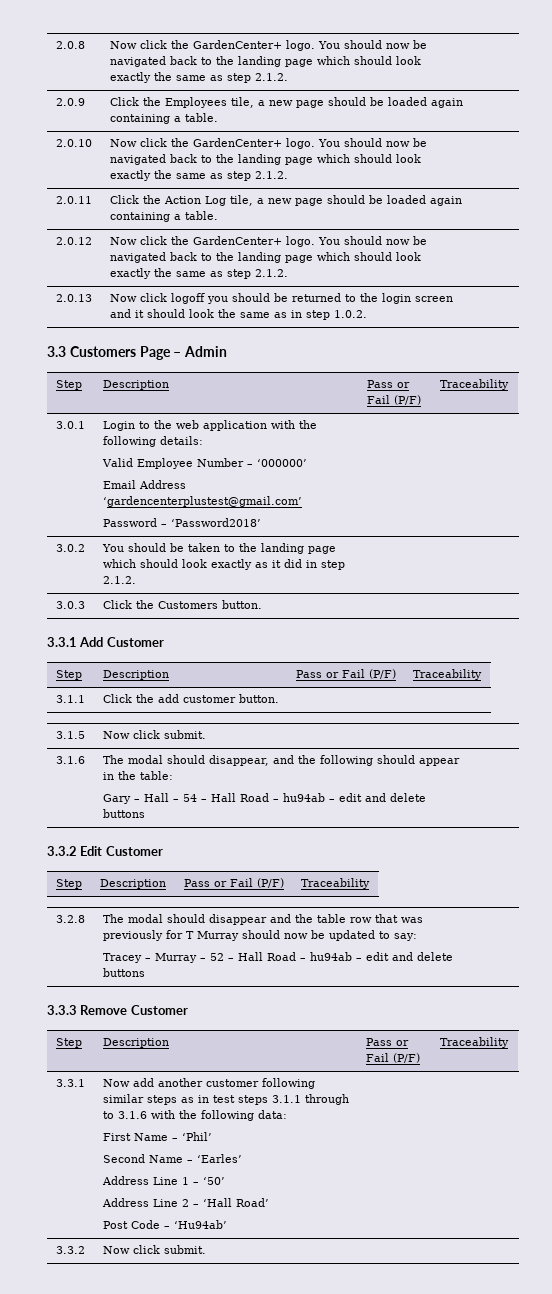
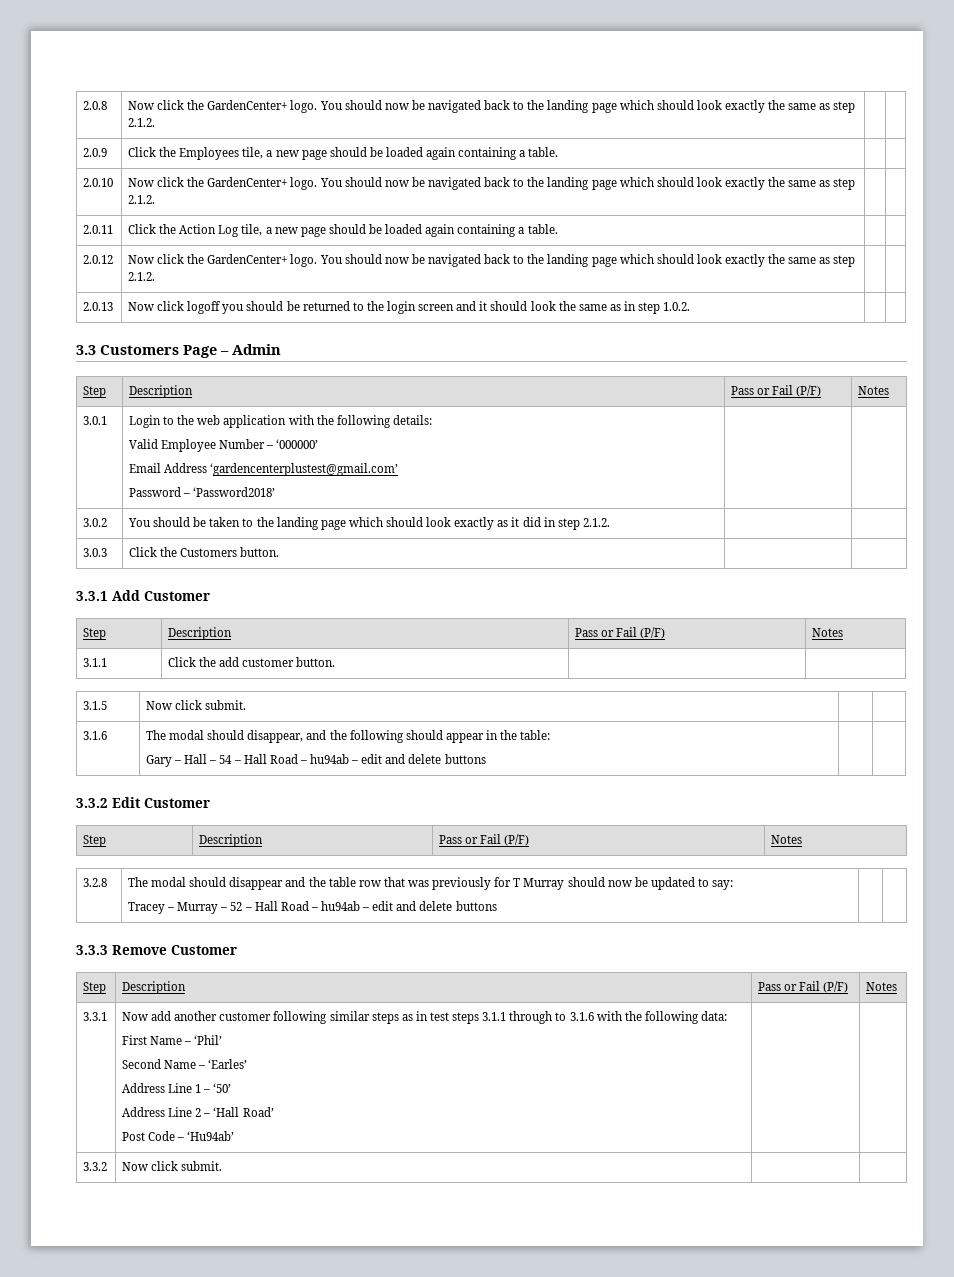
[439,379,509,390] Traceability -> [858,386,890,395] Notes
[412,669,482,680] Traceability -> [812,628,844,637] Notes
[300,878,370,889] Traceability -> [771,835,803,844] Notes
[439,1037,509,1048] Traceability -> [866,982,898,991] Notes

